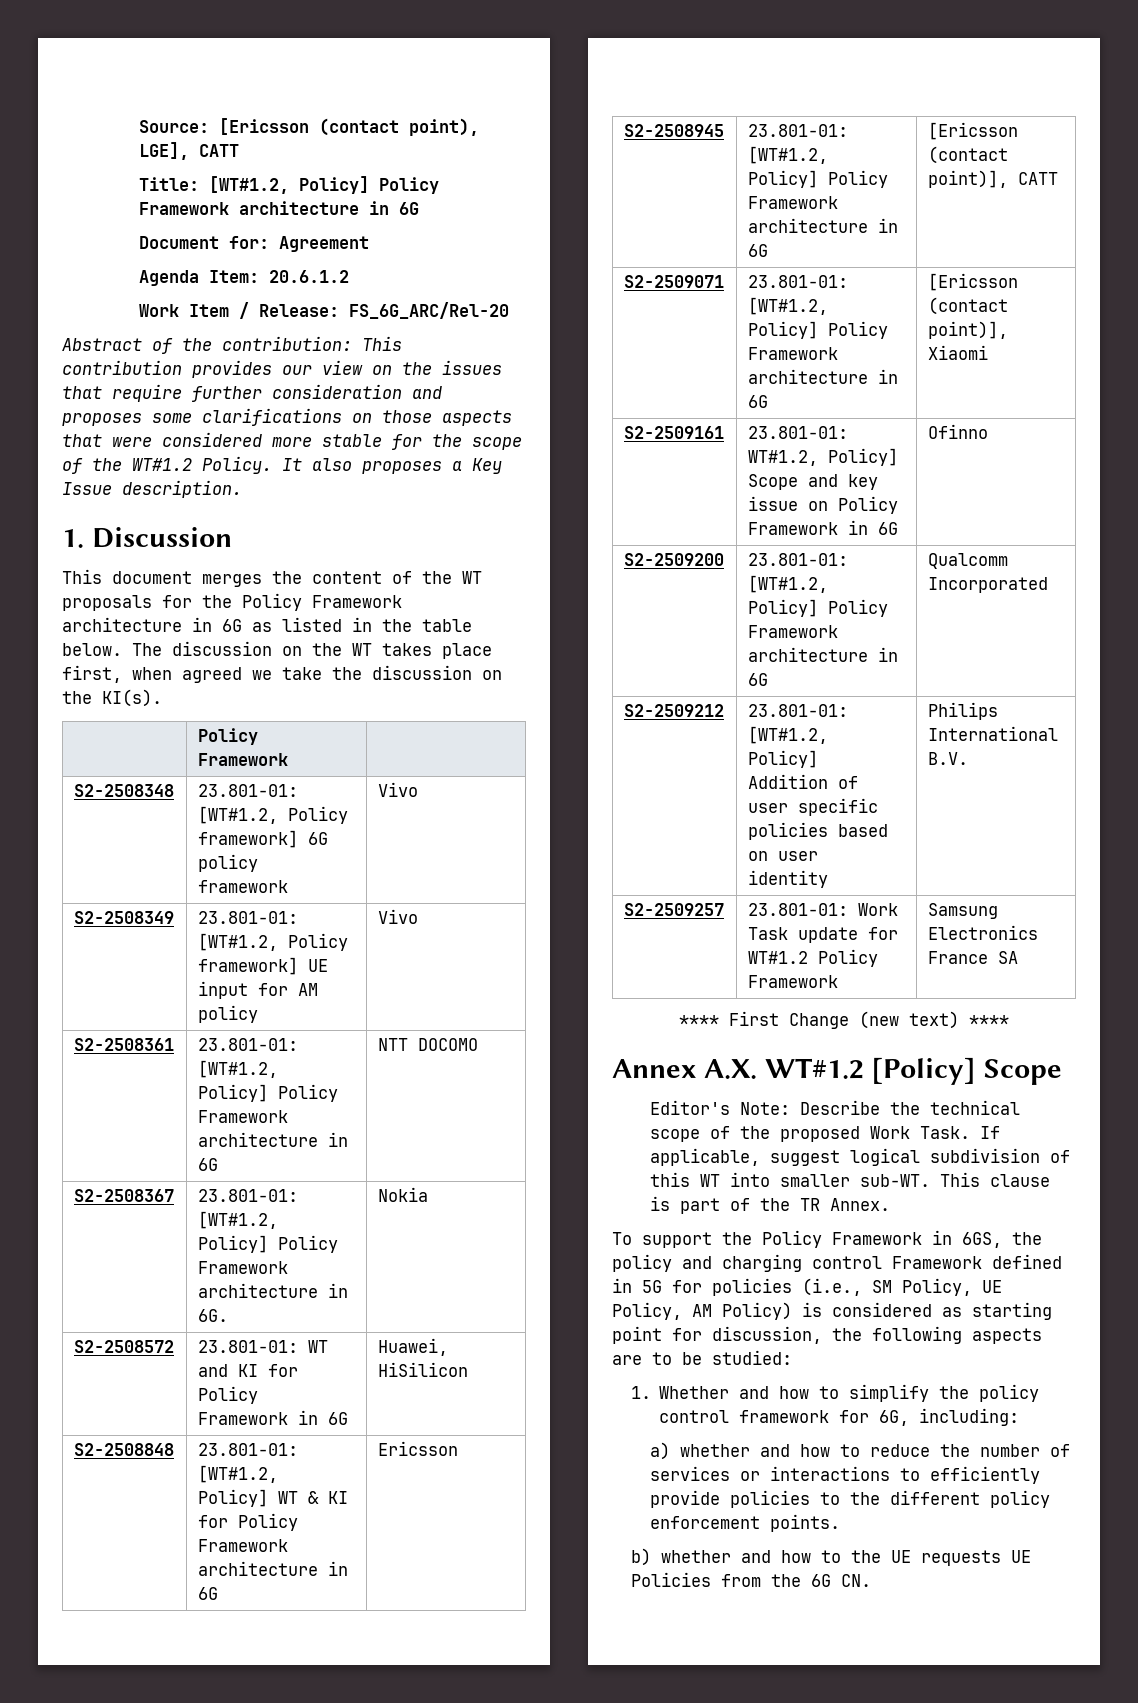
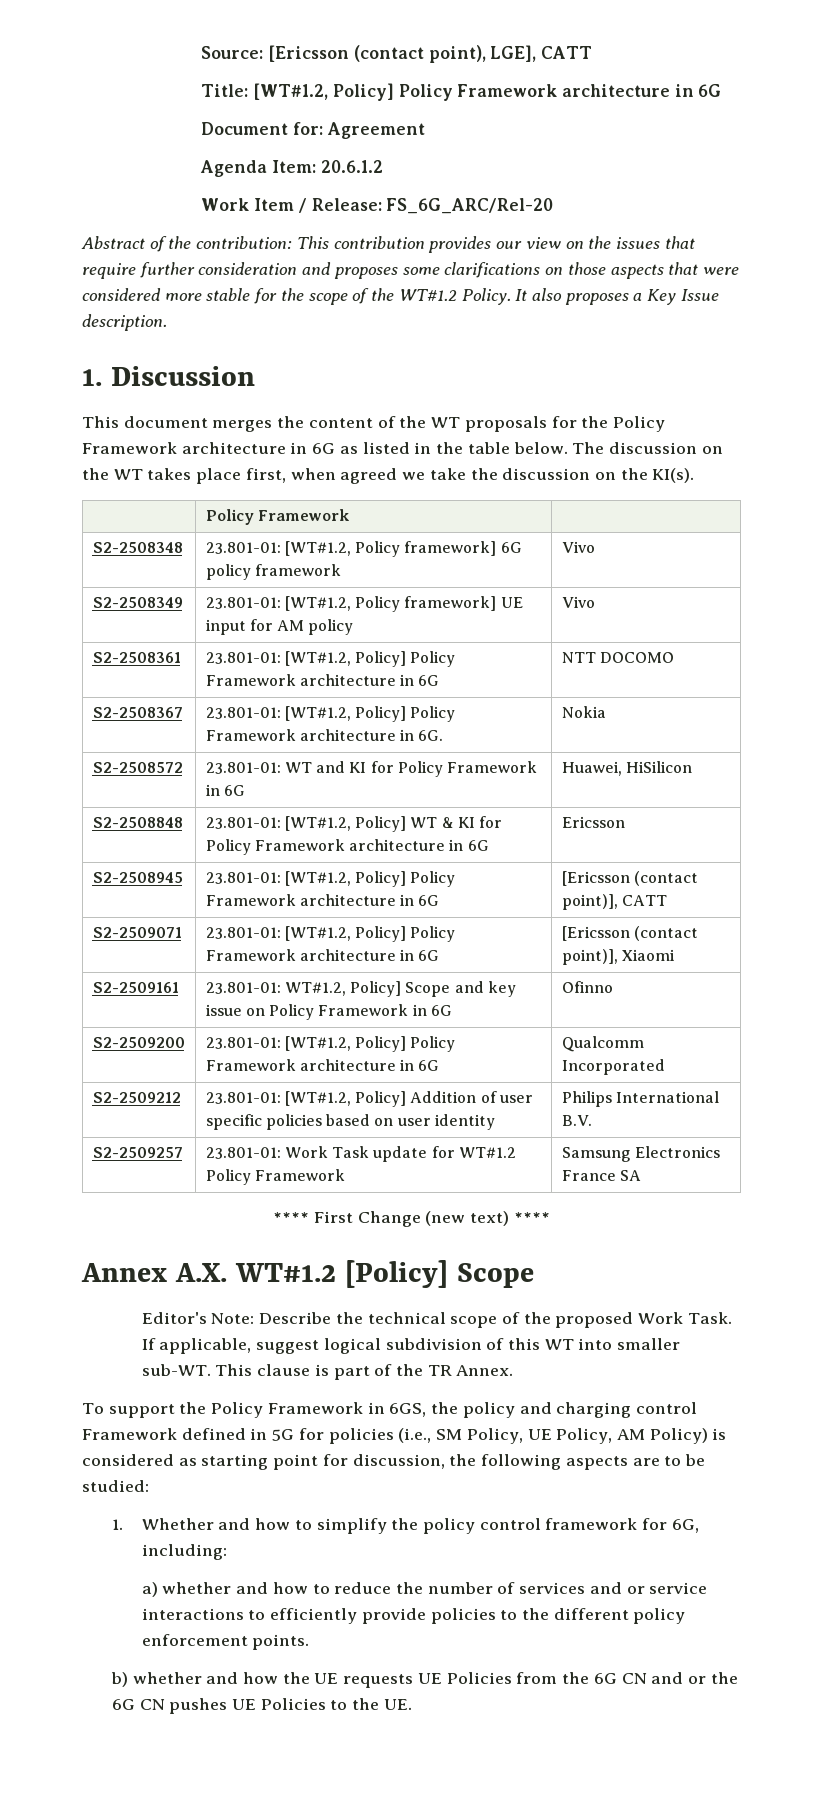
[740,1471,761,1481] or -> [589,1582,708,1594] and or service
[821,1550,842,1563] to -> (279, 1678) none
[841,1574,872,1587] CN. -> [621,1672,738,1684] [111,1698,412,1714] CN and or the 6G CN pushes UE Policies to the UE.

